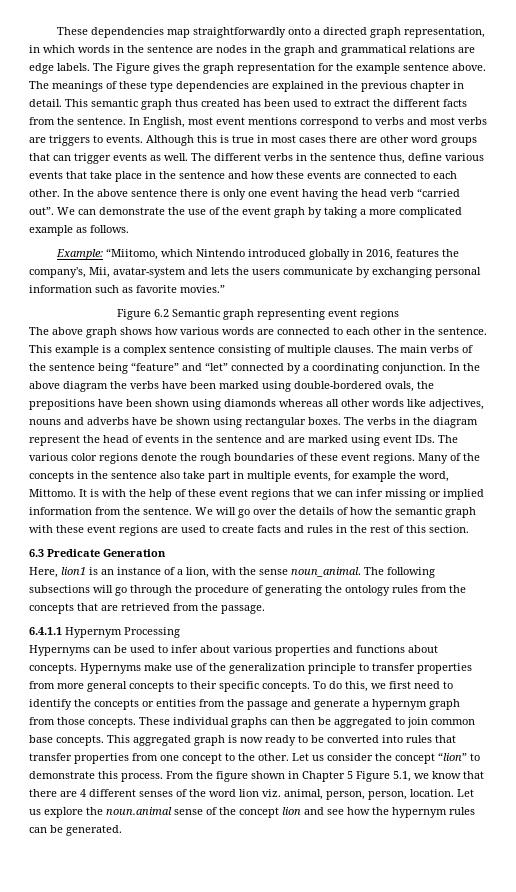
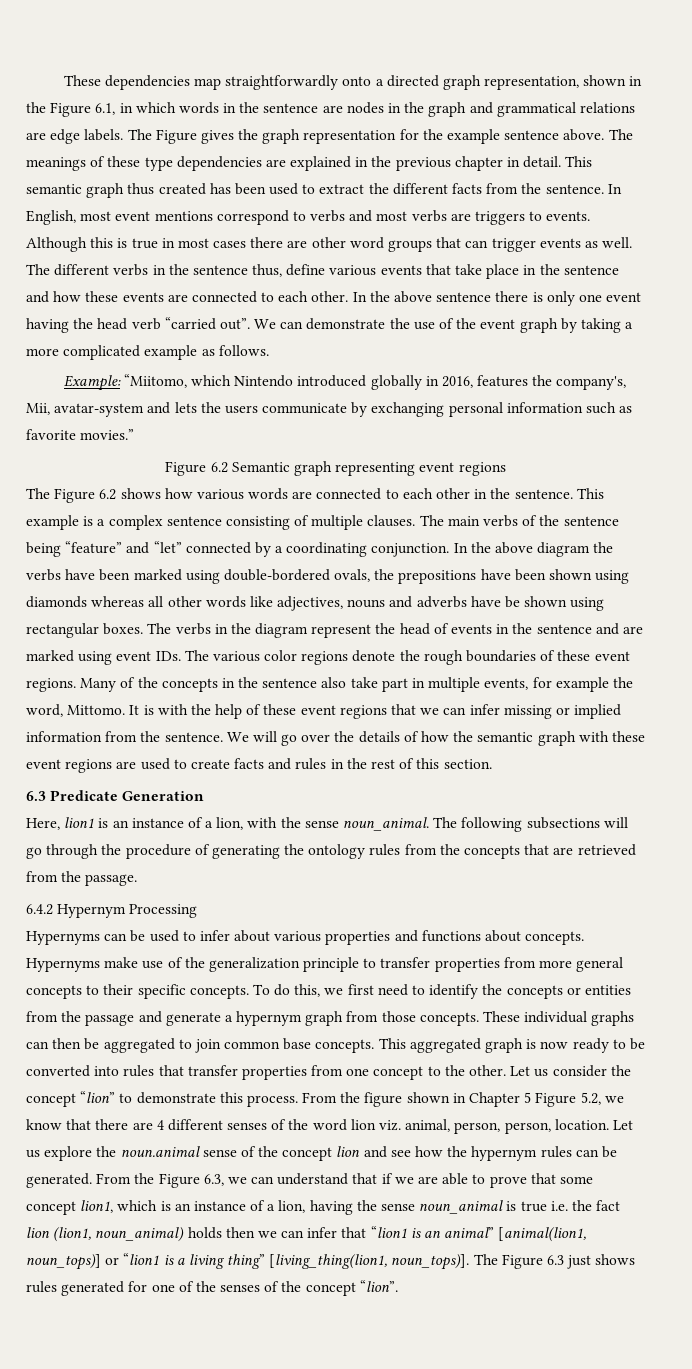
(486, 32) none -> [583,75,643,86] [26,102,116,117] shown in the Figure 6.1,
[52,327,117,338] above graph -> [54,488,117,503] Figure 6.2
[29,627,62,635] 6.4.1.1 -> [26,904,53,915] 6.4.2
[393,771,411,782] 5.1, -> [580,1092,601,1105] 5.2,
(122, 830) none -> [96,1173,593,1188] [26,1200,621,1215] [26,1226,587,1242] [26,1253,636,1270] [26,1280,398,1296] From the Figure 6.3, we can understand that if we are able to prove that some concept lion1, which is an instance of a lion, having the sense noun_animal is true i.e. the fact lion (lion1, noun_animal) holds then we can infer that “lion1 is an animal” [animal(lion1, noun_tops)] or “lion1 is a living thing” [living_thing(lion1, noun_tops)]. The Figure 6.3 just shows rules generated for one of the senses of the concept “lion”.

